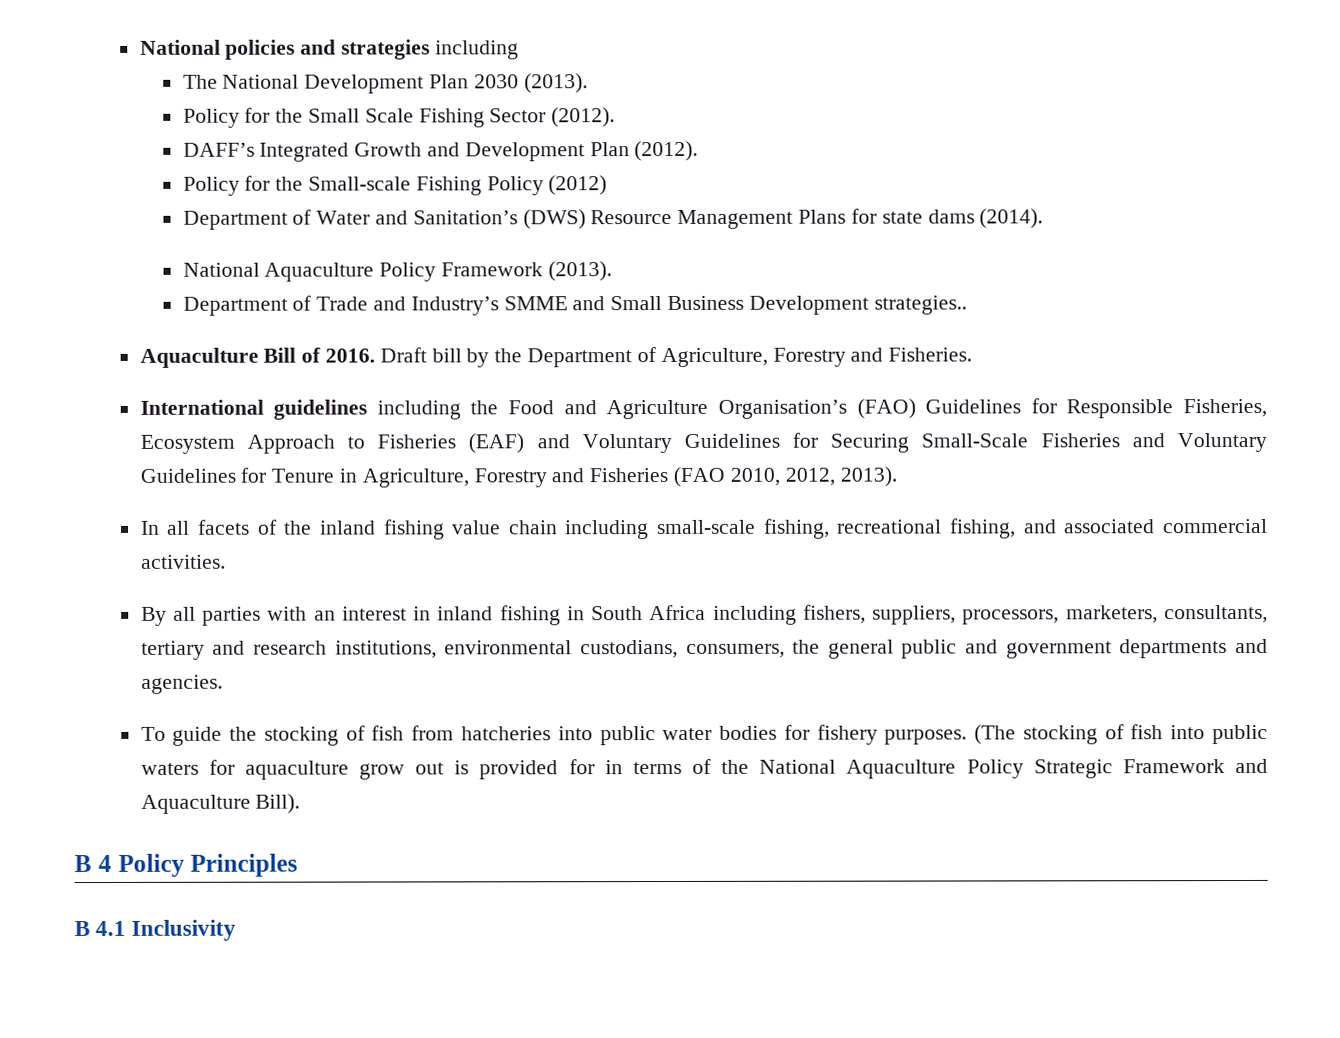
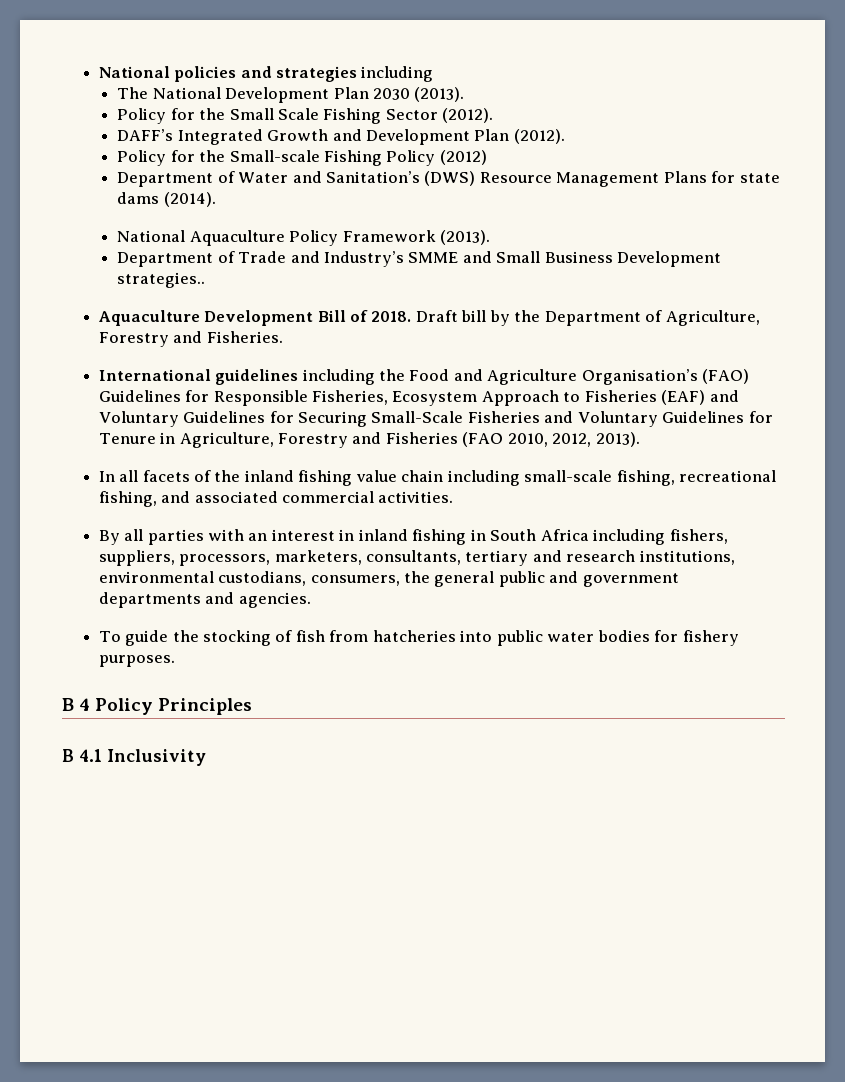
(259, 357) none -> [204,310,314,326] Development
[325,348,376,363] 2016. -> [371,311,412,322] 2018.
[974,724,1269,745] [140,758,1268,780] [140,793,301,814] (The stocking of fish into public waters for aquaculture grow out is provided for in terms of the National Aquaculture Policy Strategic Framework and Aquaculture Bill). -> (175, 661) none

